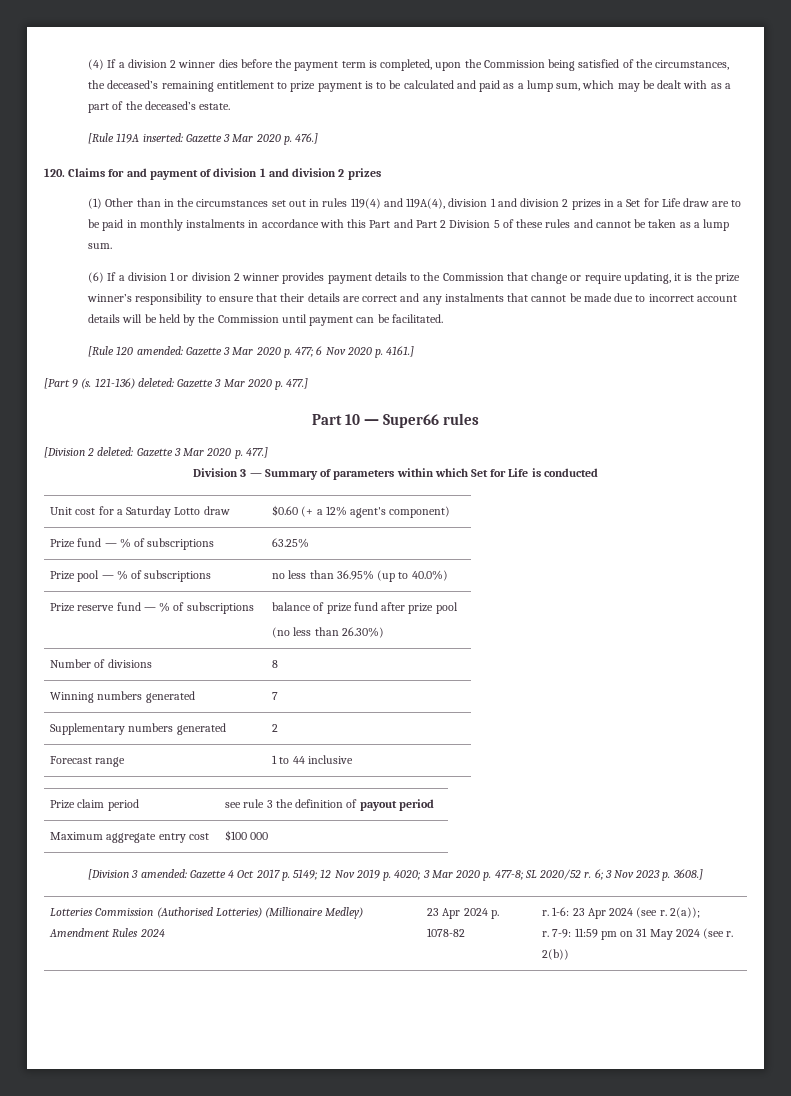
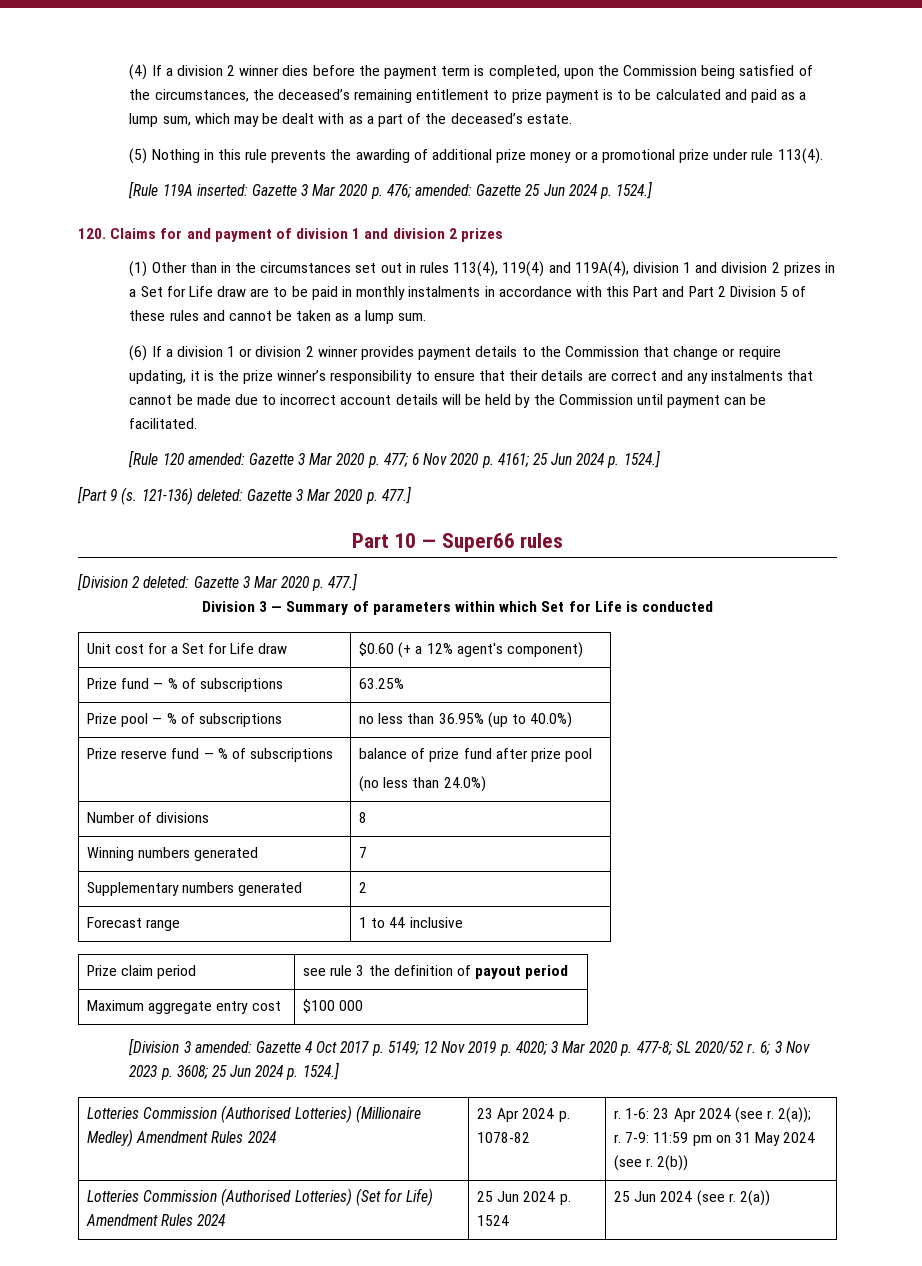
(231, 106) none -> [129,148,823,164] // (5) Nothing in this rule prevents the awarding of additional prize money or a promotional prize under rule 113(4).
[295,133,319,144] 476.] -> [386,181,653,199] 476; amended: Gazette 25 Jun 2024 p. 1524.]
(348, 202) none -> [453,261,499,277] 113(4),
[386,346,415,357] 4161.] -> [497,450,660,468] 4161; 25 Jun 2024 p. 1524.]
[126,506,201,518] Saturday Lotto -> [181,643,255,654] Set for Life
[341,627,384,638] 26.30%) -> [443,776,486,792] 24.0%)
[672,869,703,880] 3608.] -> [176,1062,339,1080] 3608; 25 Jun 2024 p. 1524.]
(570, 954) none -> [87,1188,434,1206] [86,1214,226,1226] [477,1191,571,1205] [477,1215,510,1226] [614,1190,770,1206] // Lotteries Commission (Authorised Lotteries) (Set for Life) Amendment Rules 2024 | 25 Jun 2024 p. 1524 | 25 Jun 2024 (see r. 2(a))

